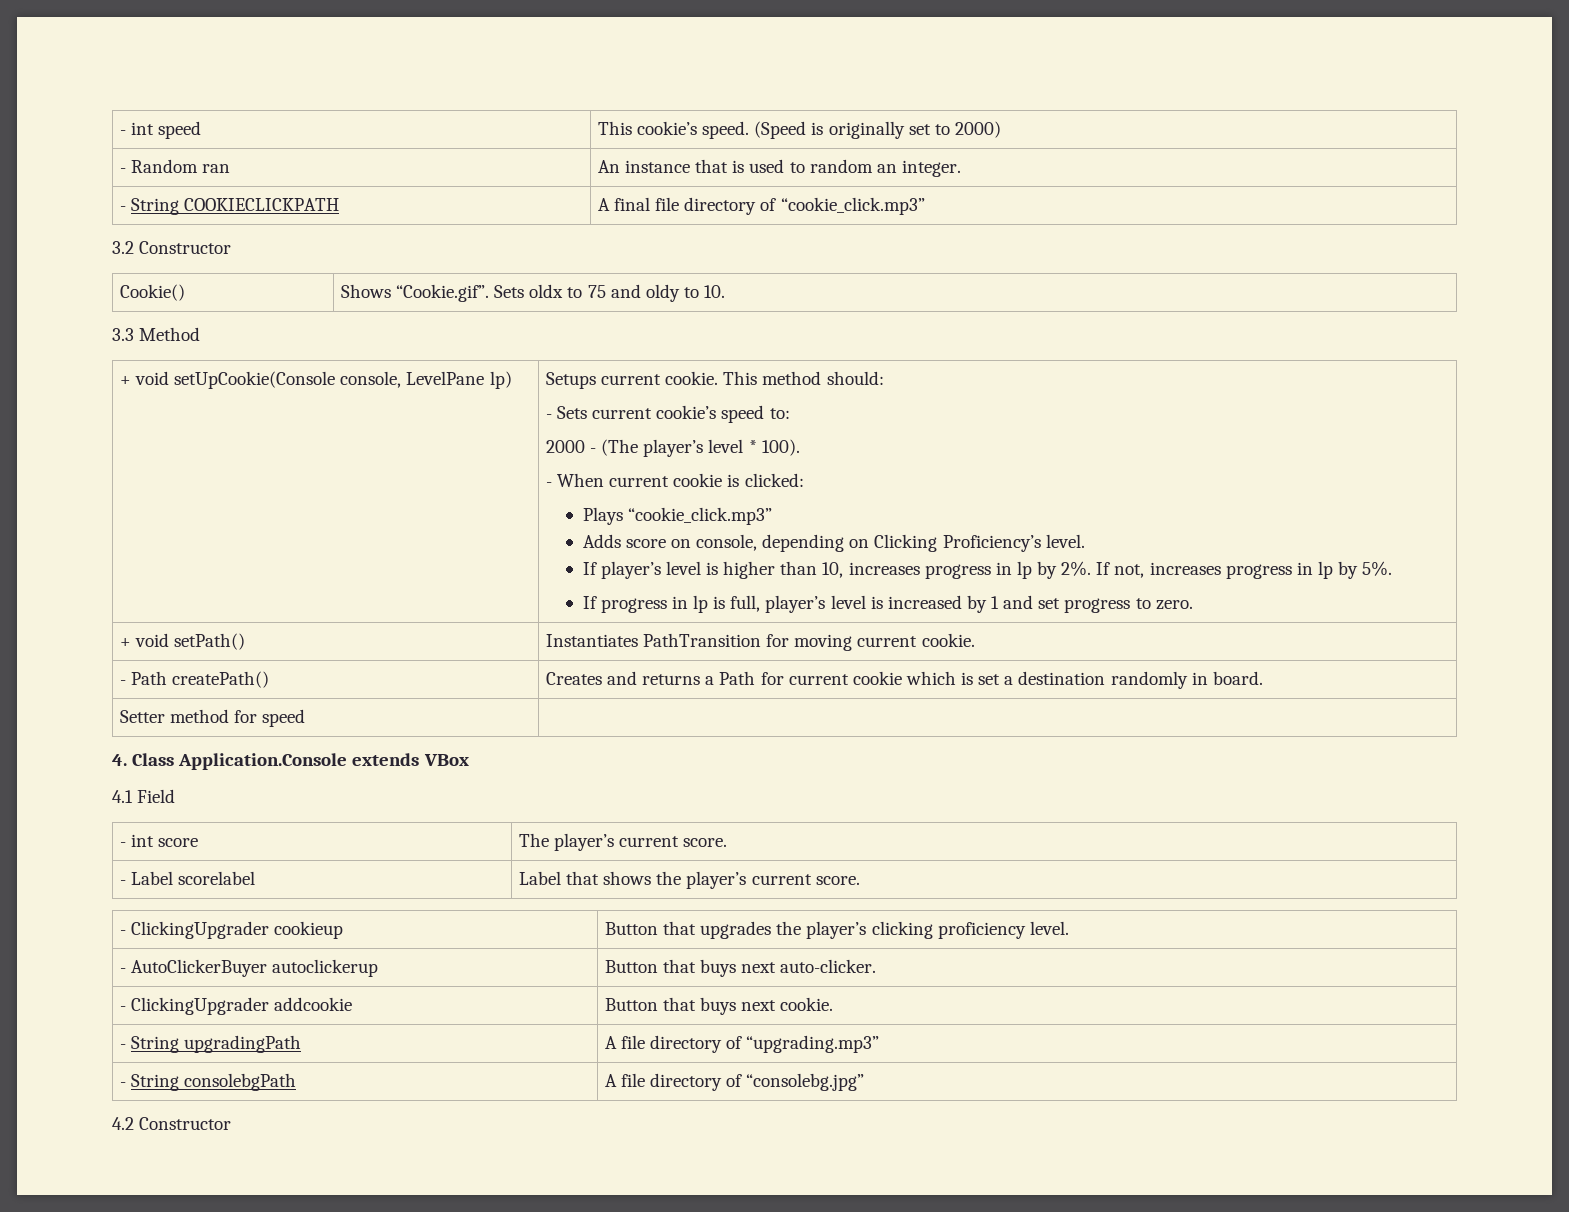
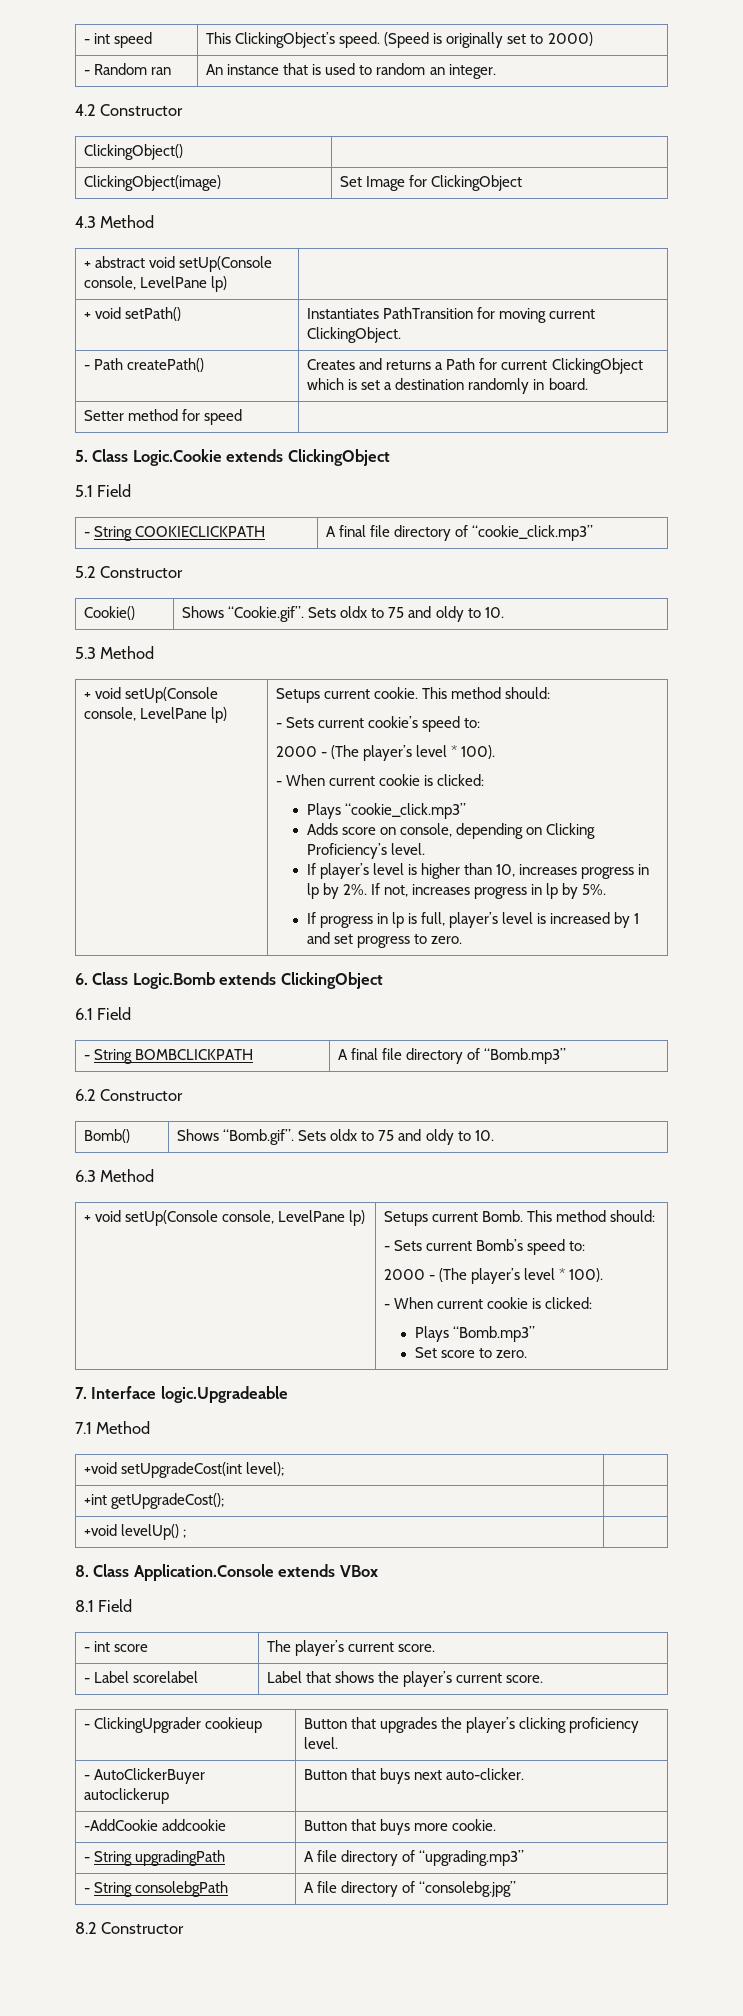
[637,121,698,135] cookie’s -> [235,32,336,48] ClickingObject’s
(961, 168) none -> [75,104,184,116] [84,144,184,160] [84,175,222,191] [340,175,523,191] [75,215,155,228] [84,256,273,272] [84,276,228,292] [84,307,182,321] [307,307,596,323] [307,327,402,343] [84,358,205,372] [307,358,643,374] [307,378,588,394] [84,409,243,425] [75,449,390,466] [75,484,132,497] // 4.2 Constructor // ClickingObject() | // ClickingObject(image) | Set Image for ClickingObject // 4.3 Method // + abstract void setUp(Console console, LevelPane lp) | // + void setPath() | Instantiates PathTransition for moving current ClickingObject. // - Path createPath() | Creates and returns a Path for current ClickingObject which is set a destination randomly in board. // Setter method for speed | // 5. Class Logic.Cookie extends ClickingObject // 5.1 Field
[112,241,134,254] 3.2 -> [75,566,96,578] 5.2
[112,327,201,341] [119,371,336,389] 3.3 Method // + void setUpCookie(Console -> [75,646,155,659] [84,687,219,703] 5.3 Method // + void setUp(Console
[119,633,246,650] [545,633,975,651] [119,671,270,688] [545,671,1263,689] [119,709,306,727] [112,754,127,766] // + void setPath() | Instantiates PathTransition for moving current cookie. // - Path createPath() | Creates and returns a Path for current cookie which is set a destination randomly in board. // Setter method for speed | // 4. -> [75,972,383,989] [75,1007,132,1020] [84,1049,254,1064] [338,1048,567,1064] [75,1089,184,1101] [84,1129,131,1143] [177,1129,494,1145] [75,1169,155,1182] [84,1210,366,1226] [384,1210,656,1226] [384,1239,586,1255] [384,1268,604,1284] [384,1297,593,1309] [414,1326,535,1342] [414,1347,527,1358] [75,1386,288,1403] [75,1421,151,1434] [84,1462,285,1478] [84,1493,225,1509] [84,1524,187,1540] [75,1565,89,1577] // 6. Class Logic.Bomb extends ClickingObject // 6.1 Field // - String BOMBCLICKPATH | A final file directory of “Bomb.mp3” // 6.2 Constructor // Bomb() | Shows “Bomb.gif”. Sets oldx to 75 and oldy to 10. // 6.3 Method // + void setUp(Console console, LevelPane lp) | Setups current Bomb. This method should: // - Sets current Bomb’s speed to: // 2000 - (The player’s level * 100). // - When current cookie is clicked: // Plays “Bomb.mp3” // Set score to zero. // 7. Interface logic.Upgradeable // 7.1 Method // +void setUpgradeCost(int level); | // +int getUpgradeCost(); | // +void levelUp() ; | // 8.
[112,790,133,803] 4.1 -> [75,1600,94,1612] 8.1
[119,997,270,1015] - ClickingUpgrader -> [84,1819,159,1831] -AddCookie
[741,1000,777,1011] next -> [414,1823,449,1831] more
[112,1117,134,1130] 4.2 -> [75,1922,97,1934] 8.2

